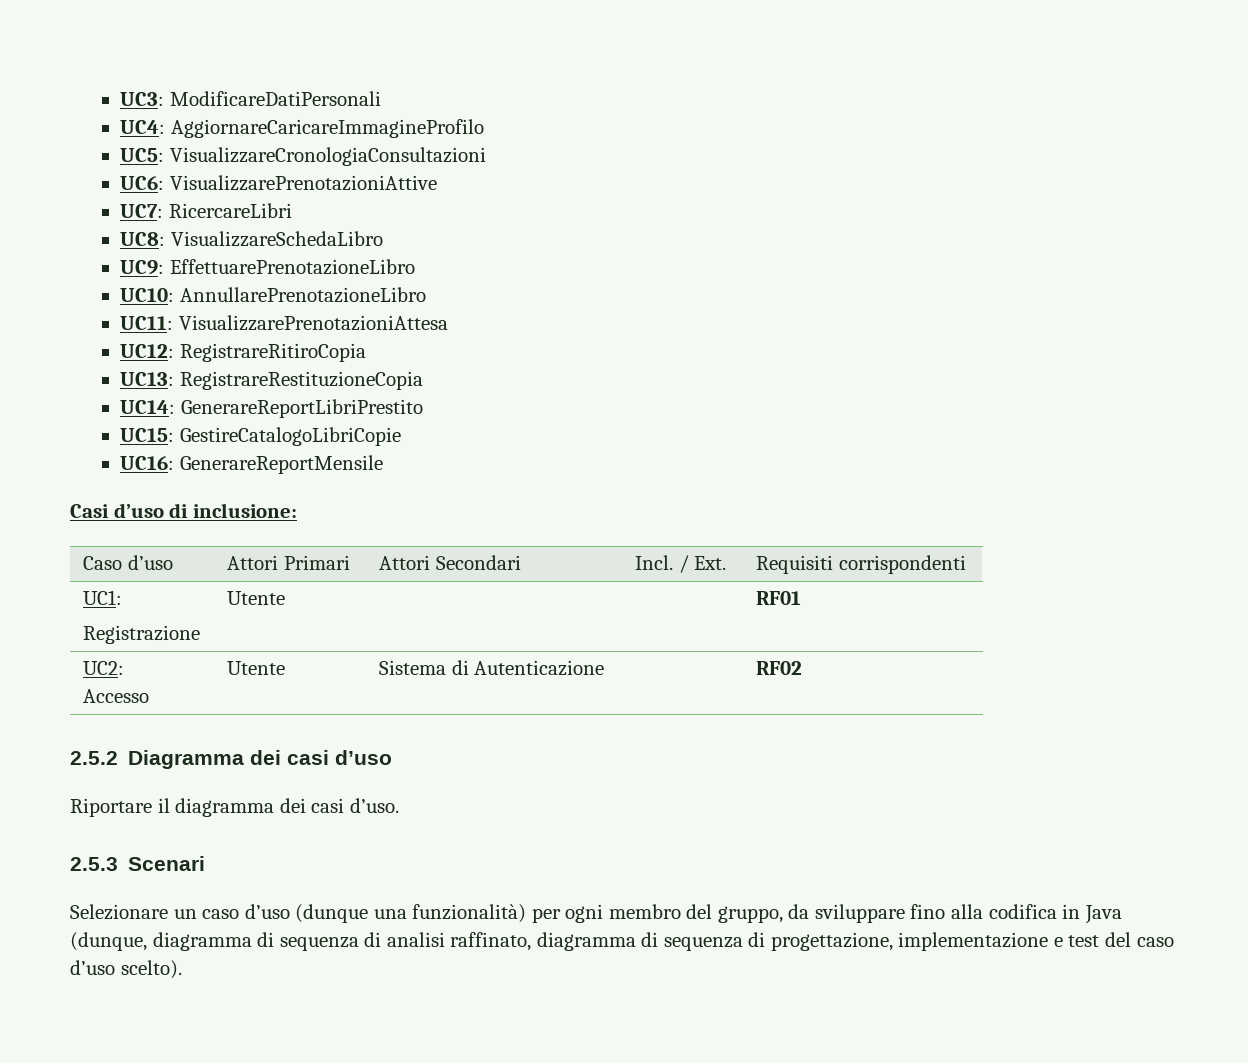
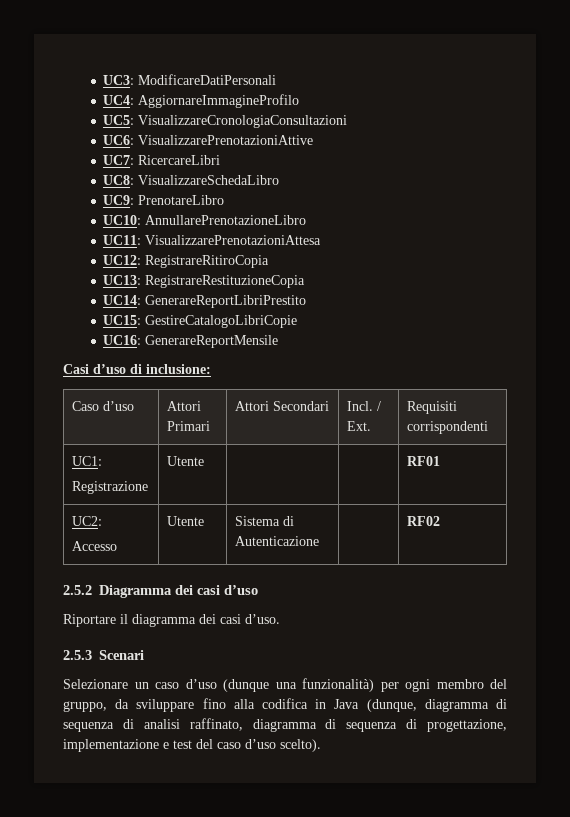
[170,119,484,138] AggiornareCaricareImmagineProfilo -> [138,94,300,108] AggiornareImmagineProfilo
[169,259,415,275] EffettuarePrenotazioneLibro -> [138,195,225,205] PrenotareLibro

